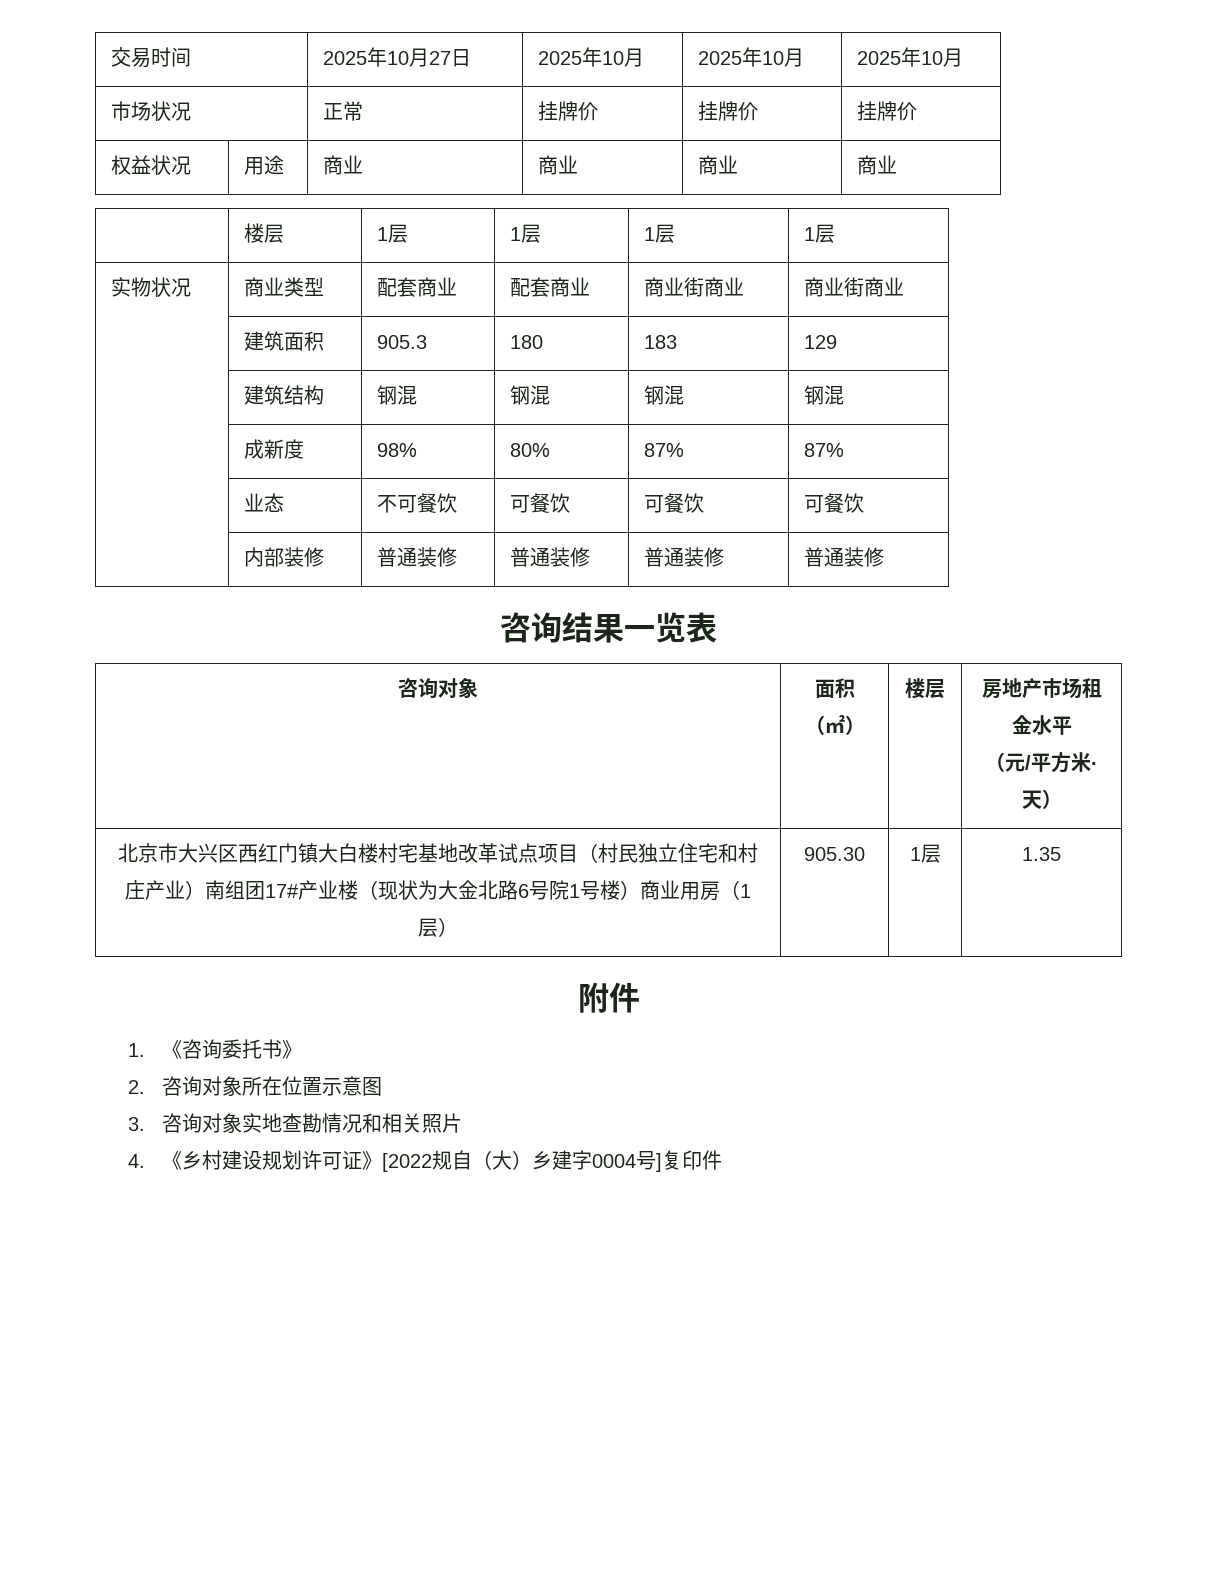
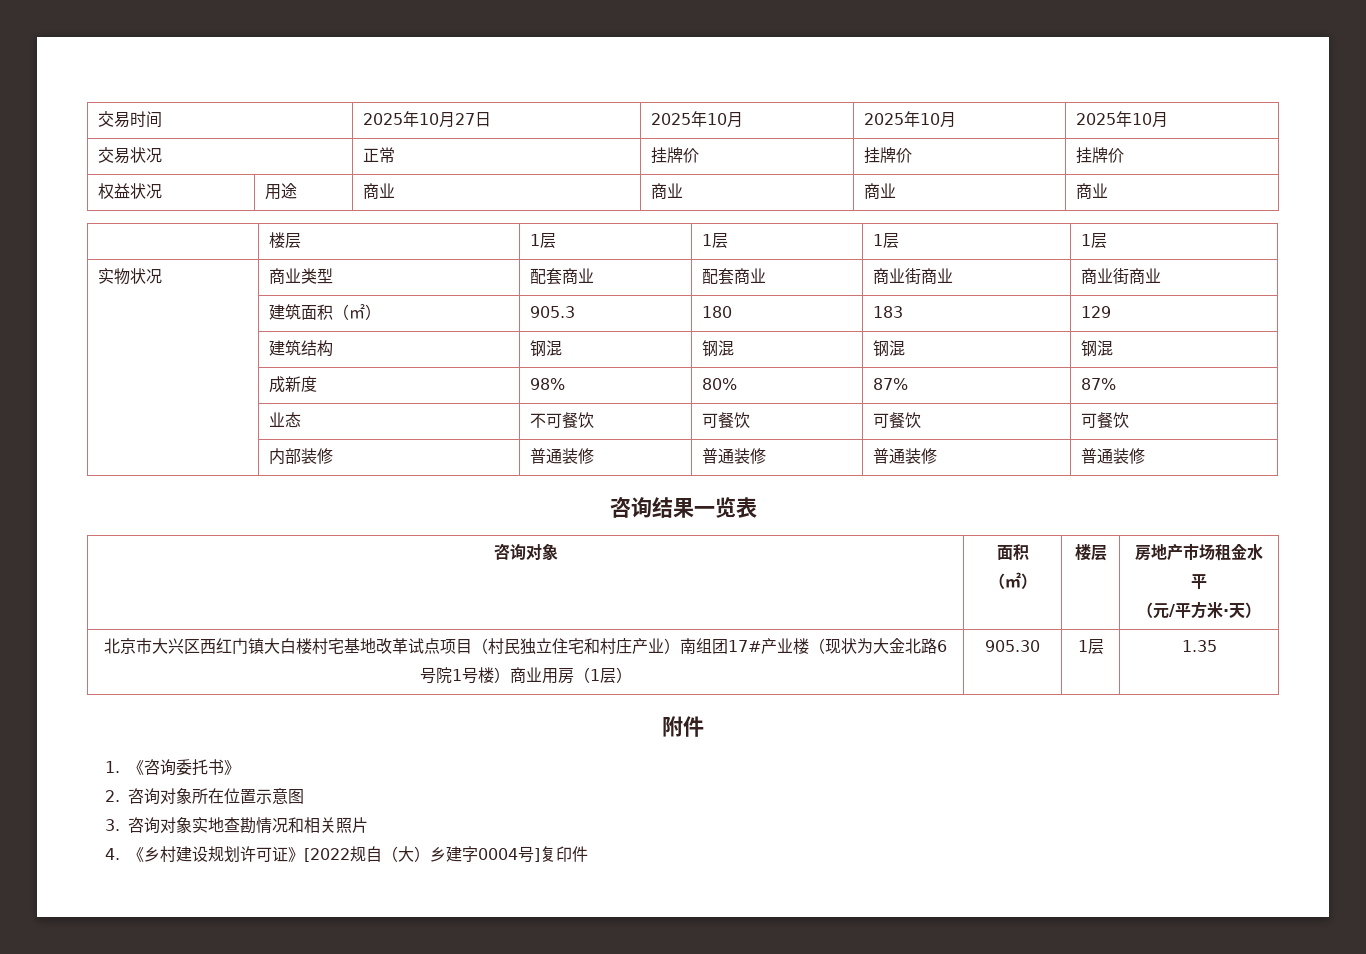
[110,101,151,121] 市场 -> [98,147,131,164] 交易
(324, 341) none -> [333,304,382,320] （㎡）

